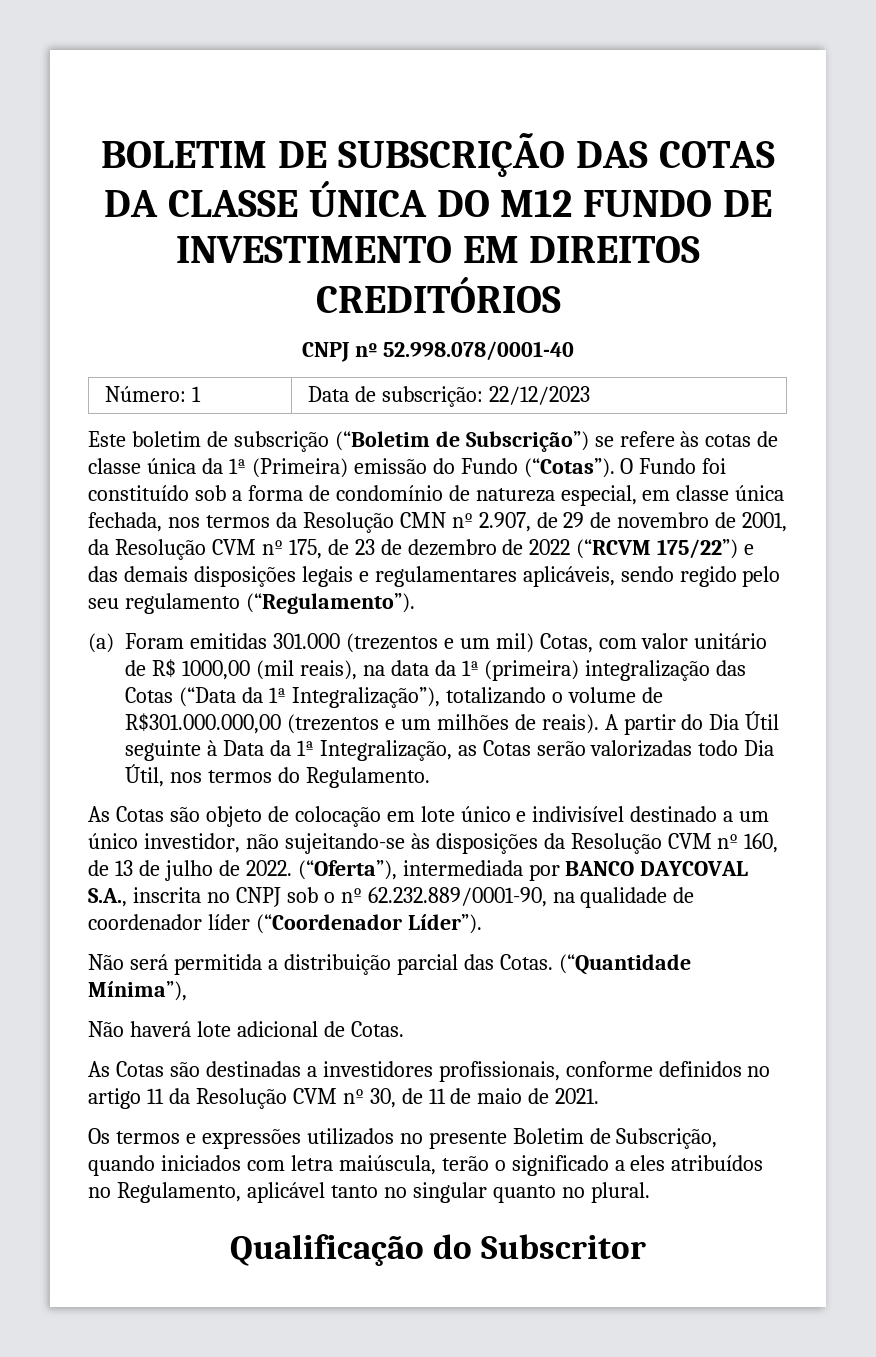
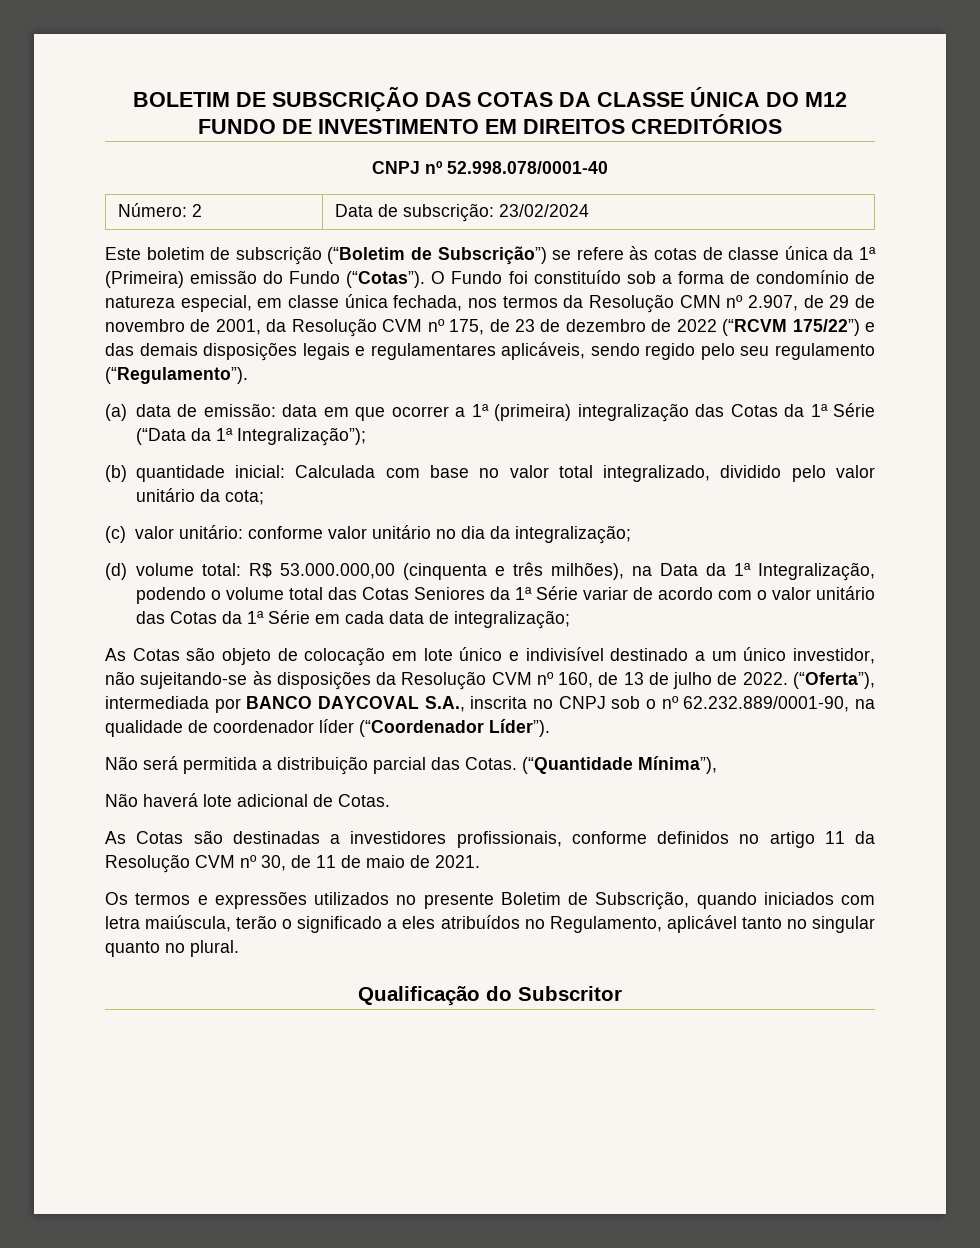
[192,386,202,402] 1 -> [191,204,202,217] 2
[489,386,591,405] 22/12/2023 -> [498,204,589,217] 23/02/2024
[125,633,768,653] [125,659,456,680] Foram emitidas 301.000 (trezentos e um mil) Cotas, com valor unitário de R$ 1000,00 (mil reais), na data da -> [135,403,466,421] data de emissão: data em que ocorrer a
[178,687,663,708] [125,711,780,735] [125,740,775,761] [125,764,430,788] (“Data da 1ª Integralização”), totalizando o volume de R$301.000.000,00 (trezentos e um milhões de reais). A partir do Dia Útil seguinte à Data da 1ª Integralização, as Cotas serão valorizadas todo Dia Útil, nos termos do Regulamento. -> [784,403,876,417] [135,427,366,446] [105,465,875,482] [135,488,264,505] [105,525,631,544] [105,562,876,581] [135,586,875,604] [135,610,570,629] da 1ª Série (“Data da 1ª Integralização”); // (b) quantidade inicial: Calculada com base no valor total integralizado, dividido pelo valor unitário da cota; // (c) valor unitário: conforme valor unitário no dia da integralização; // (d) volume total: R$ 53.000.000,00 (cinquenta e três milhões), na Data da 1ª Integralização, podendo o volume total das Cotas Seniores da 1ª Série variar de acordo com o valor unitário das Cotas da 1ª Série em cada data de integralização;

